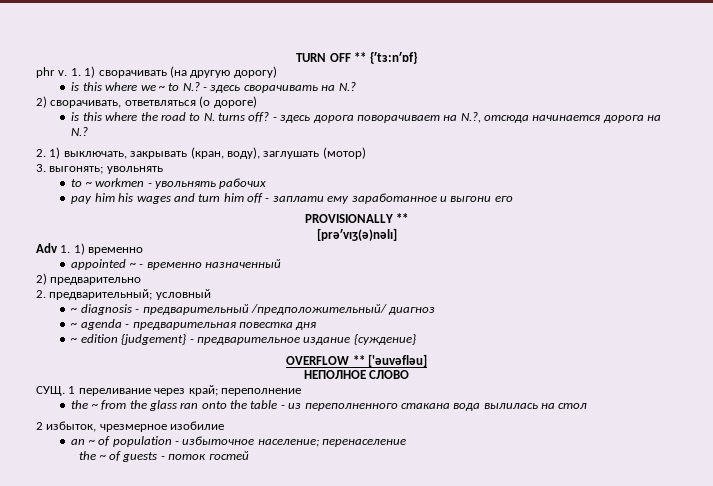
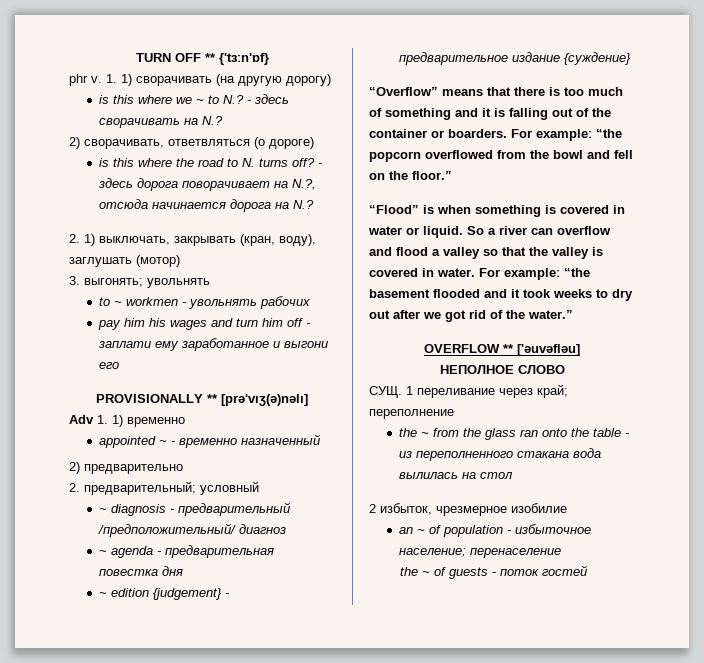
(409, 218) // -> (218, 398) none
(416, 339) none -> [369,87,623,96] [369,108,611,120] [369,129,622,141] [369,150,633,162] [369,171,452,180] [369,205,625,217] [368,226,611,238] [369,247,603,259] [369,268,590,280] [369,289,633,301] [369,310,573,322] // “Overflow” means that there is too much of something and it is falling out of the container or boarders. For example: “the popcorn overflowed from the bowl and fell on the floor.” // “Flood” is when something is covered in water or liquid. So a river can overflow and flood a valley so that the valley is covered in water. For example: “the basement flooded and it took weeks to dry out after we got rid of the water.”

